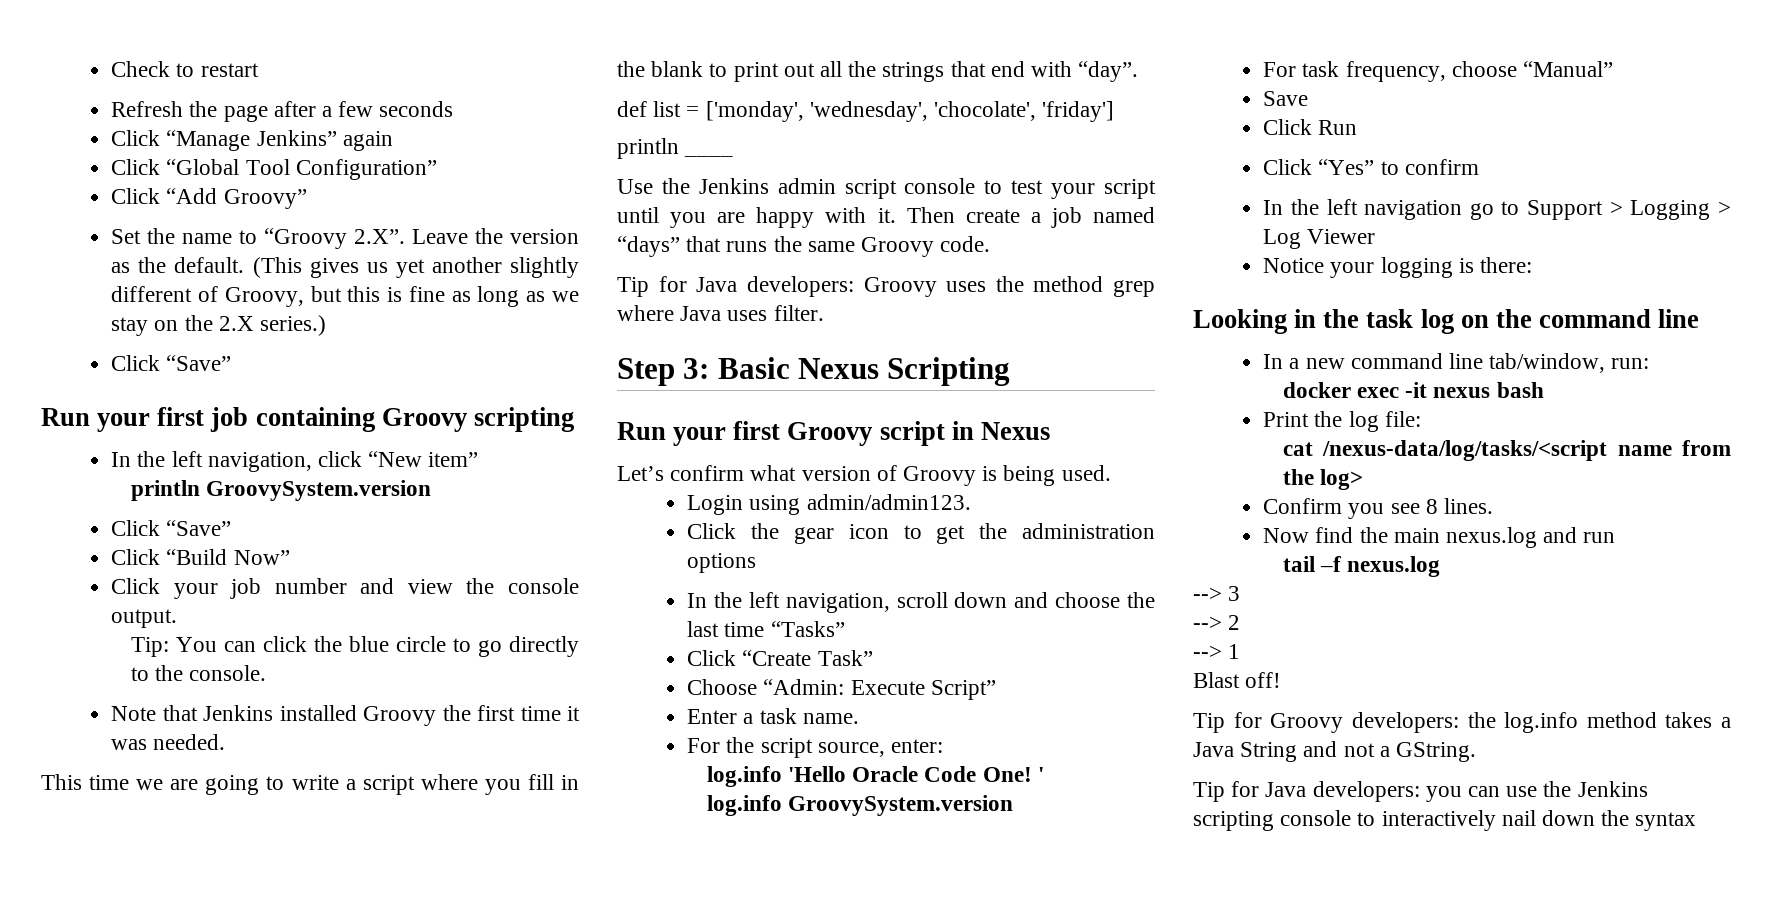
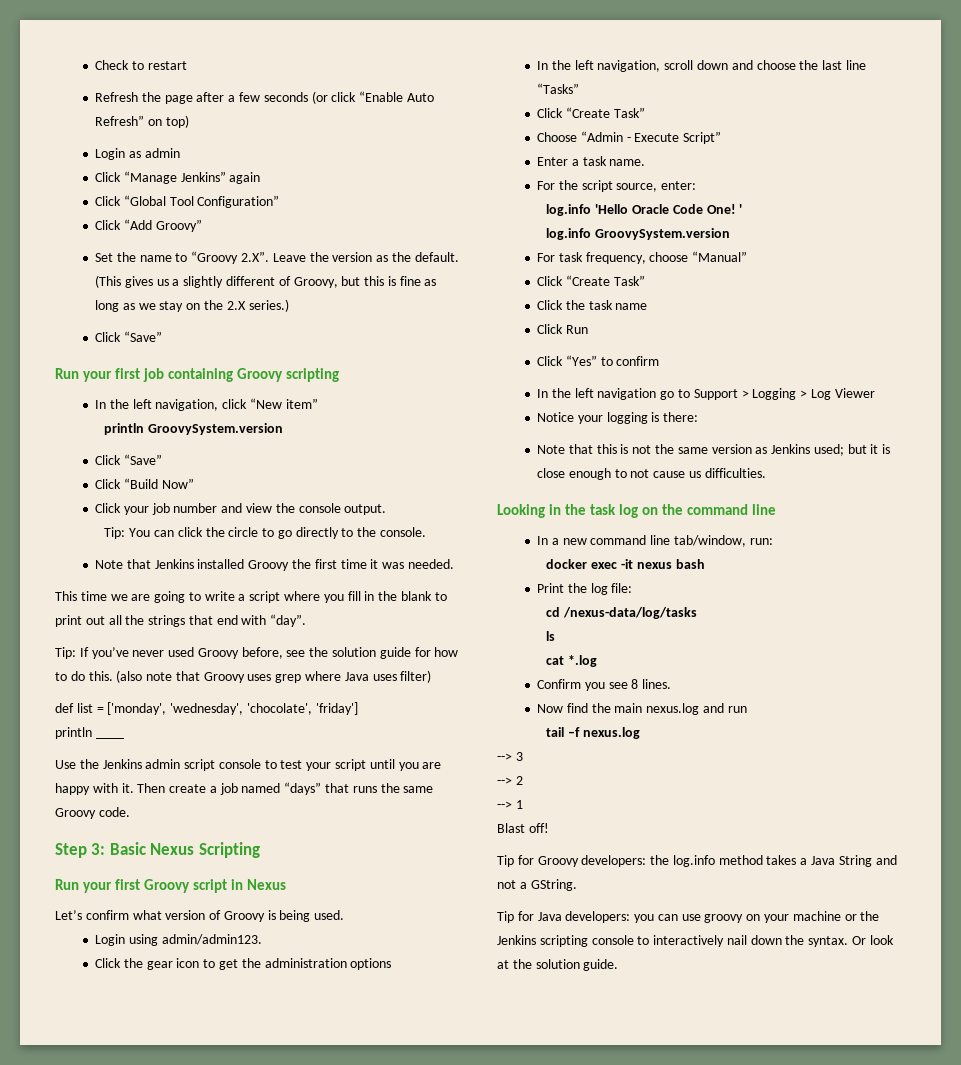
(454, 109) none -> [311,91,434,104] [95,115,189,128] [95,148,180,160] (or click “Enable Auto Refresh” on top) // Login as admin
[395,257,502,278] yet another -> [172,279,180,286] a
[348,636,389,652] blue -> (225, 532) none
(1139, 71) none -> [55,647,459,659] [55,670,432,683] // Tip: If you’ve never used Groovy before, see the solution guide for how to do this. (also note that Groovy uses grep where Java uses filter)
[617,276,1155,297] [617,305,824,321] // Tip for Java developers: Groovy uses the method grep where Java uses filter. -> (130, 812) none
[724,622,765,637] time -> [845,60,866,70] line
[763,679,845,695] “Admin: -> [580,131,631,142] “Admin -
[1263,91,1309,106] Save -> [537,275,645,286] [537,300,648,310] Click “Create Task” // Click the task name
(1533, 265) none -> [537,444,891,456] [537,468,766,480] // Note that this is not the same version as Jenkins used; but it is close enough to not cause us difficulties.
[1282,440,1731,461] [1282,469,1364,490] cat /nexus-data/log/tasks/<script name from the log> -> [546,607,698,619] [546,631,556,641] [546,655,598,667] cd /nexus-data/log/tasks // ls // cat *.log
(1538, 791) none -> [704,911,857,923] groovy on your machine or
[1635,812,1697,831] syntax -> [808,935,894,947] [497,959,619,971] syntax. Or look at the solution guide.

